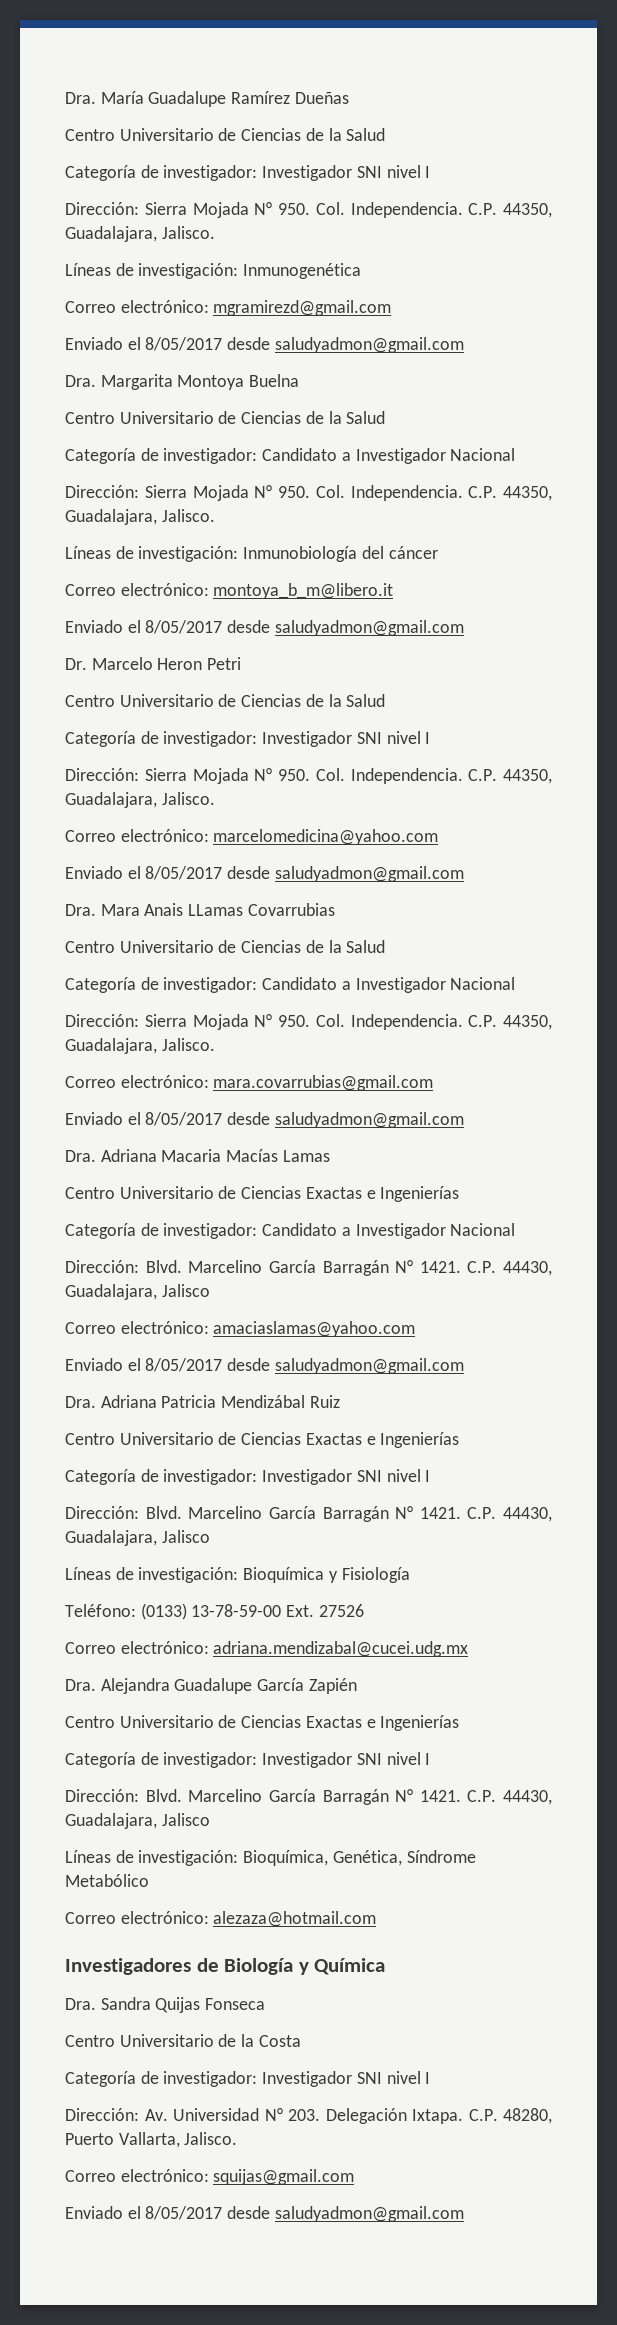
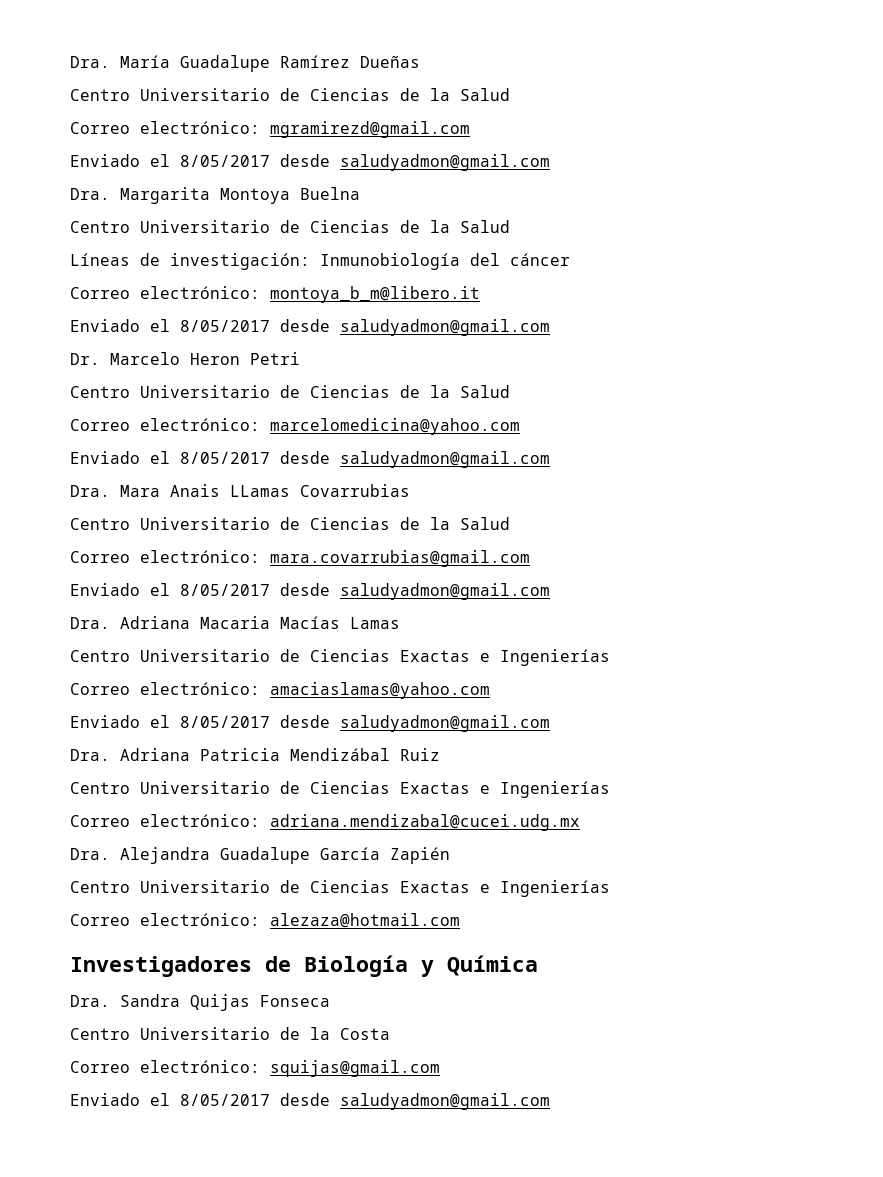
[65,165,431,181] [65,202,552,218] [65,226,215,242] [65,263,362,279] // Categoría de investigador: Investigador SNI nivel I // Dirección: Sierra Mojada N° 950. Col. Independencia. C.P. 44350, Guadalajara, Jalisco. // Líneas de investigación: Inmunogenética -> (510, 94) none
[65,448,516,464] [65,485,552,501] [65,509,215,525] // Categoría de investigador: Candidato a Investigador Nacional // Dirección: Sierra Mojada N° 950. Col. Independencia. C.P. 44350, Guadalajara, Jalisco. -> (510, 226) none
[65,731,431,747] [65,768,552,784] [65,792,215,808] // Categoría de investigador: Investigador SNI nivel I // Dirección: Sierra Mojada N° 950. Col. Independencia. C.P. 44350, Guadalajara, Jalisco. -> (510, 391) none
[65,977,516,993] [65,1014,552,1030] [65,1038,215,1054] // Categoría de investigador: Candidato a Investigador Nacional // Dirección: Sierra Mojada N° 950. Col. Independencia. C.P. 44350, Guadalajara, Jalisco. -> (510, 523) none
[65,1223,516,1239] [65,1260,552,1276] [65,1284,210,1300] // Categoría de investigador: Candidato a Investigador Nacional // Dirección: Blvd. Marcelino García Barragán N° 1421. C.P. 44430, Guadalajara, Jalisco -> (610, 657) none
[65,1469,431,1485] [65,1506,552,1522] [65,1530,210,1546] [65,1567,410,1583] [65,1603,364,1620] // Categoría de investigador: Investigador SNI nivel I // Dirección: Blvd. Marcelino García Barragán N° 1421. C.P. 44430, Guadalajara, Jalisco // Líneas de investigación: Bioquímica y Fisiología // Teléfono: (0133) 13-78-59-00 Ext. 27526 -> (610, 789) none
[65,1752,431,1768] [65,1789,552,1805] [65,1813,210,1829] [65,1850,476,1866] [65,1874,149,1887] // Categoría de investigador: Investigador SNI nivel I // Dirección: Blvd. Marcelino García Barragán N° 1421. C.P. 44430, Guadalajara, Jalisco // Líneas de investigación: Bioquímica, Genética, Síndrome Metabólico -> (610, 888) none
[65,2071,431,2087] [65,2108,552,2124] [65,2132,238,2148] // Categoría de investigador: Investigador SNI nivel I // Dirección: Av. Universidad N° 203. Delegación Ixtapa. C.P. 48280, Puerto Vallarta, Jalisco. -> (390, 1034) none

